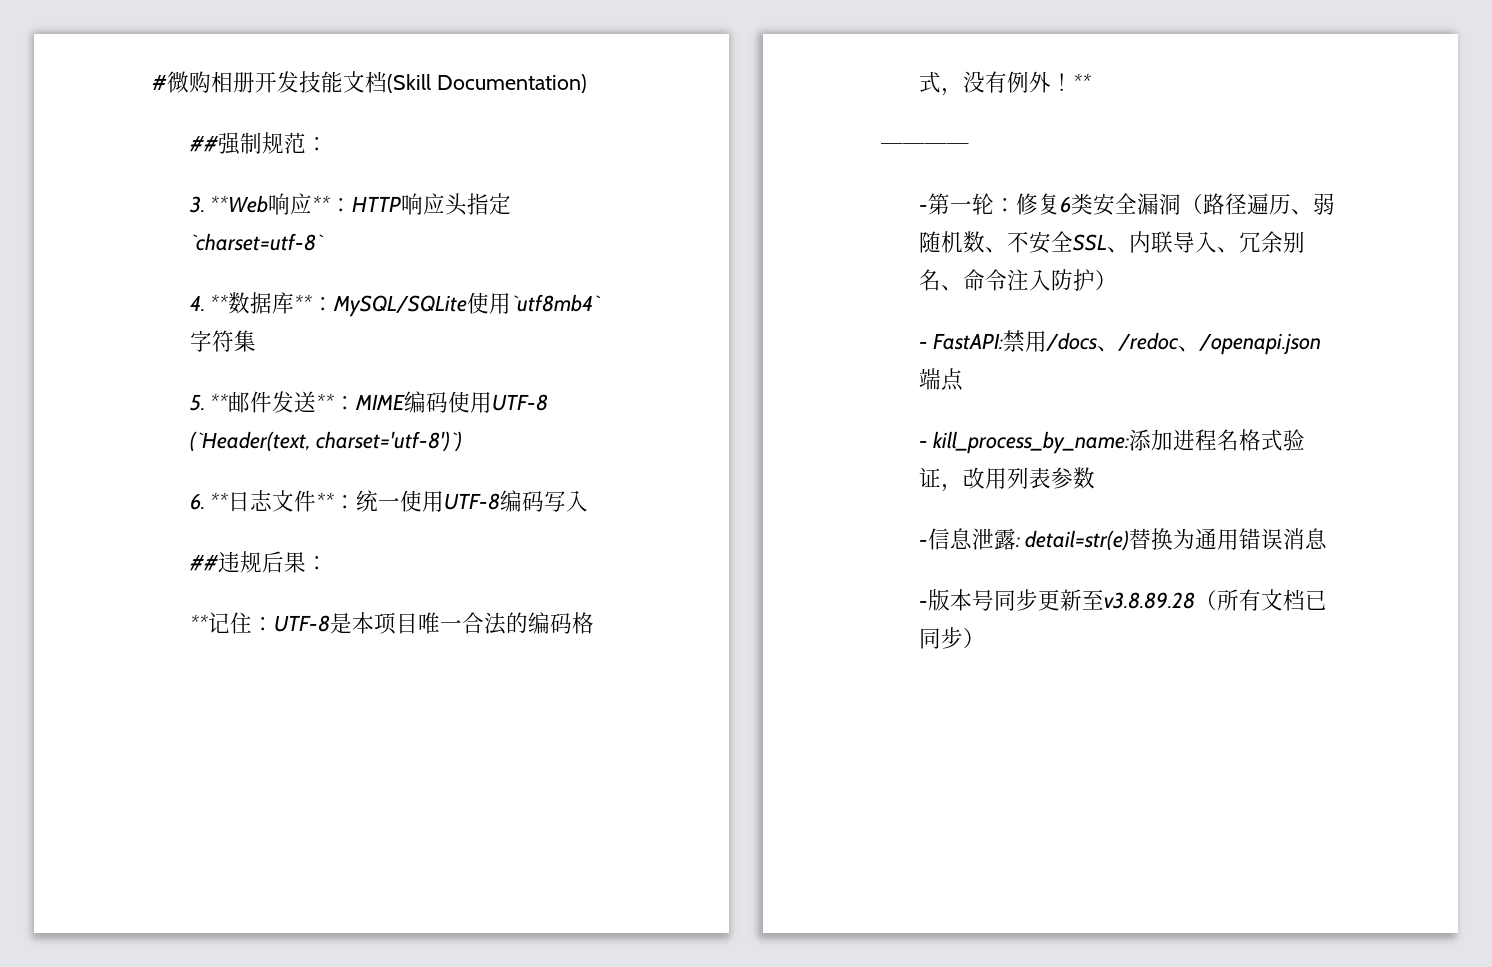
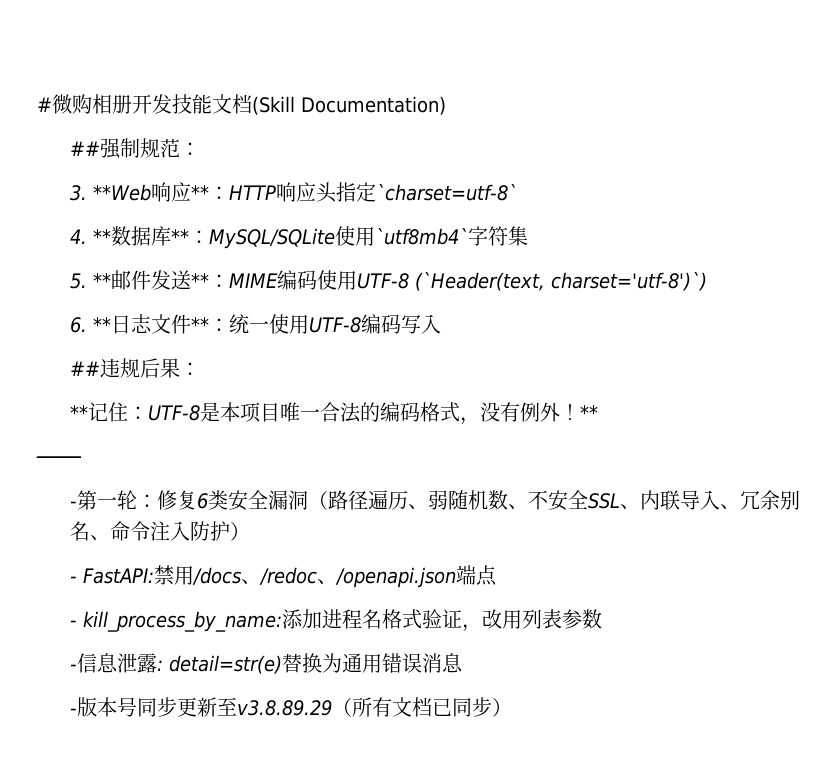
[1103,592,1195,609] v3.8.89.28 -> [236,700,332,716] v3.8.89.29

